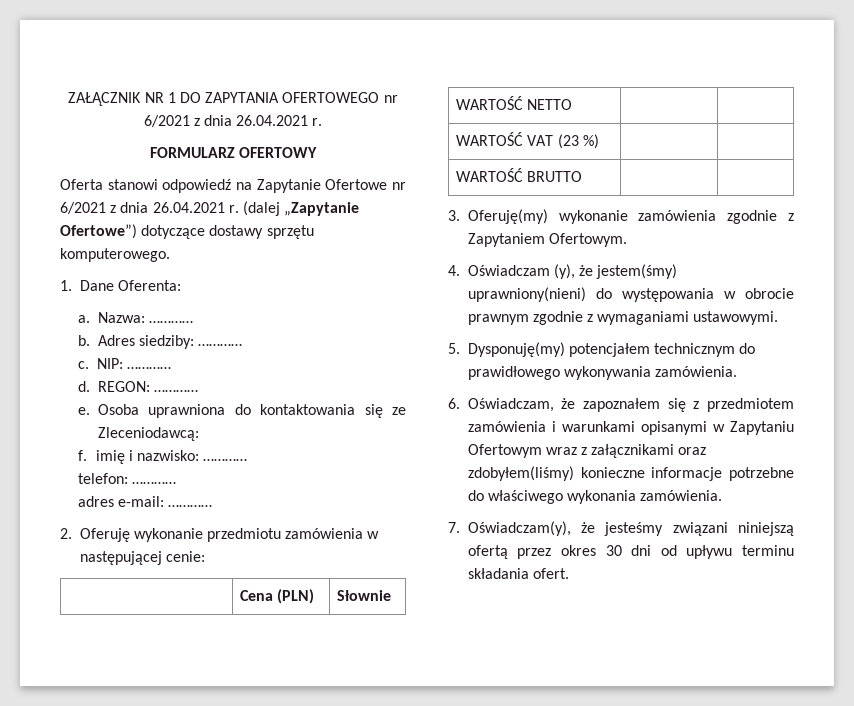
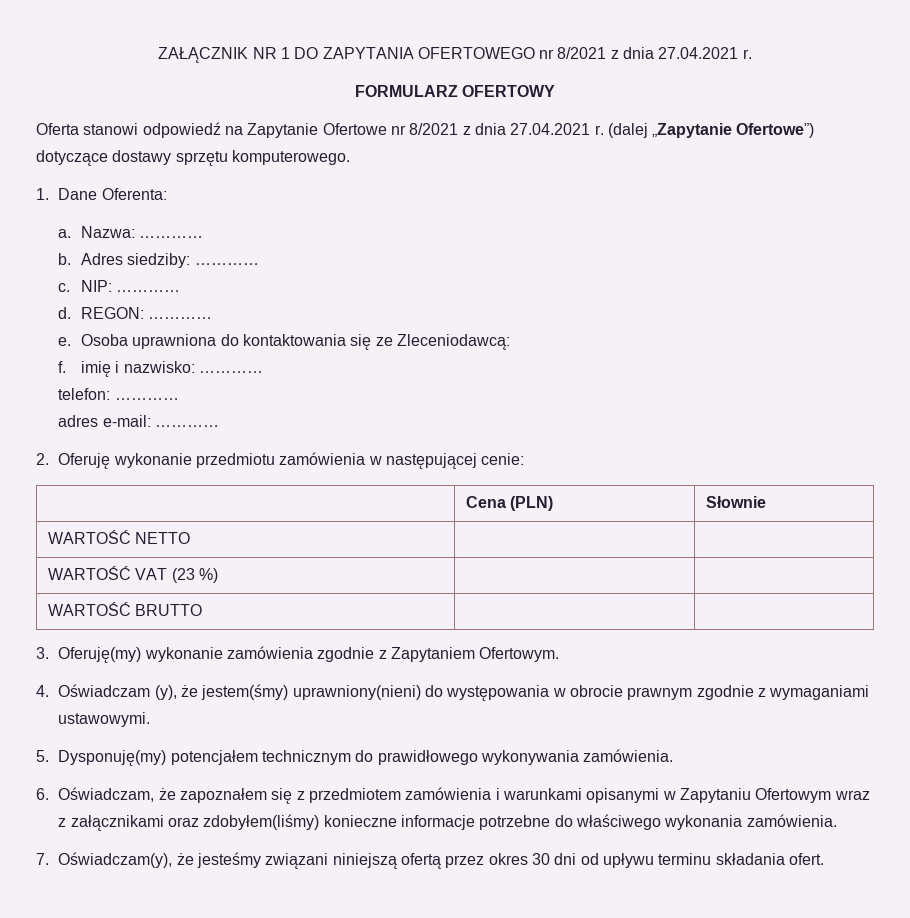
[143,115,309,127] 6/2021 z dnia 26.04.2021 -> [557,47,739,59] 8/2021 z dnia 27.04.2021
[60,202,225,214] 6/2021 z dnia 26.04.2021 -> [409,123,591,135] 8/2021 z dnia 27.04.2021

